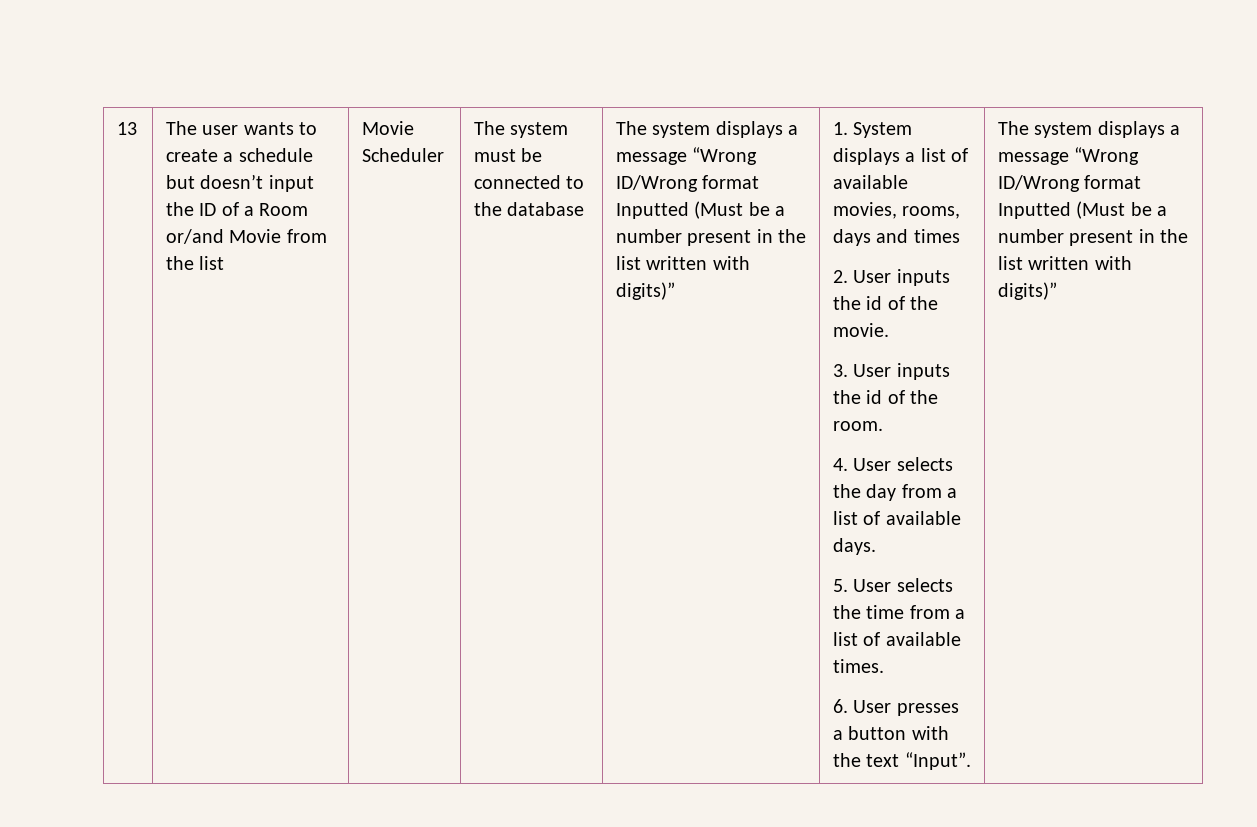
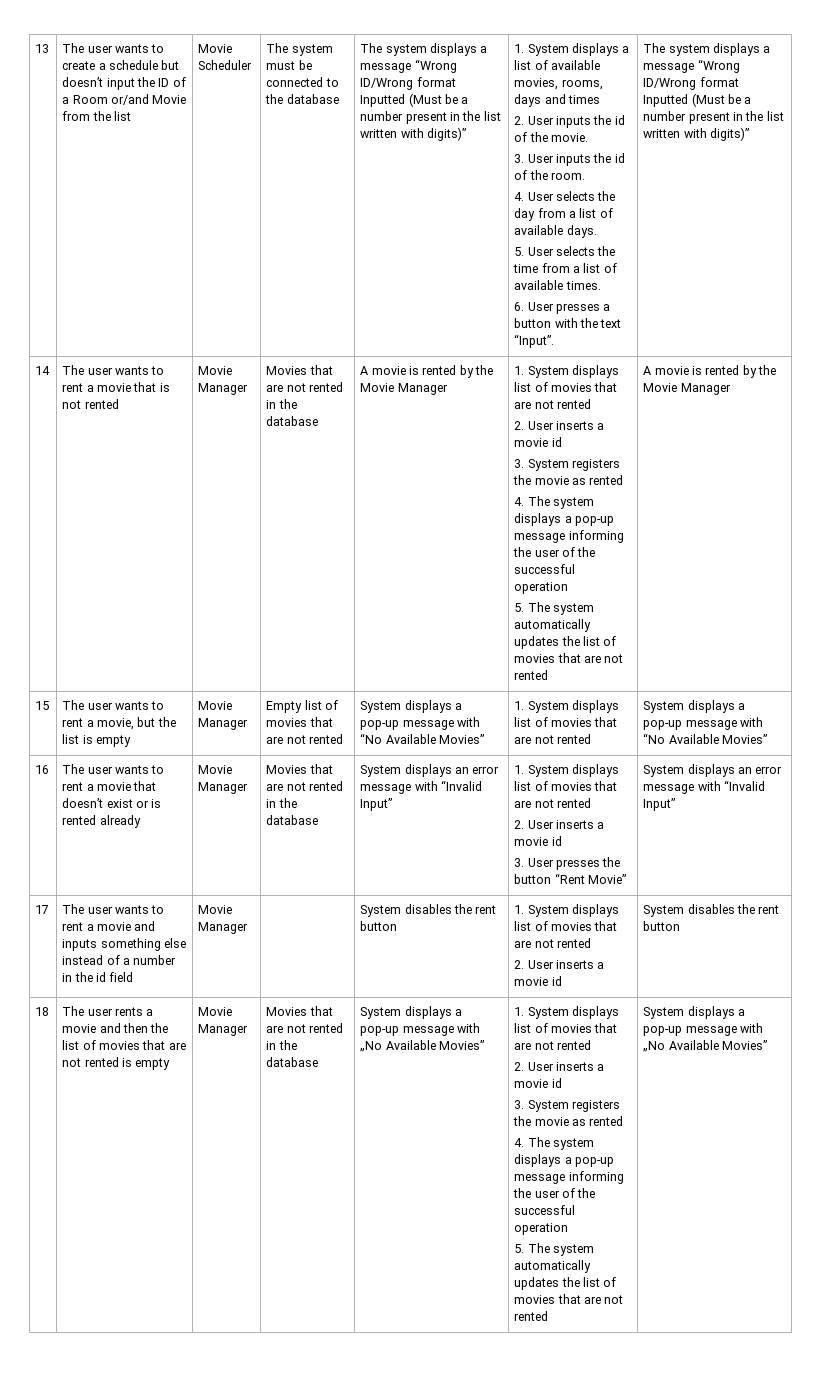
(1058, 291) none -> [35,366,51,375] [62,365,165,375] [62,382,170,392] [62,399,119,409] [198,366,233,375] [198,383,249,395] [266,365,333,375] [266,382,343,392] [266,399,297,409] [266,416,319,426] [360,365,494,378] [360,383,448,395] [514,365,619,378] [514,382,618,392] [514,399,591,409] [514,421,605,430] [514,437,562,447] [514,459,620,471] [513,475,624,485] [514,496,594,509] [514,513,614,526] [514,530,624,543] [513,547,596,557] [514,564,576,574] [514,582,569,594] [514,602,594,615] [514,619,592,632] [514,636,617,649] [514,653,624,663] [514,670,549,680] [643,365,777,378] [643,383,731,395] [35,701,50,710] [62,700,165,710] [62,717,176,730] [62,734,131,747] [198,701,233,710] [198,718,249,730] [266,700,338,713] [266,717,333,727] [266,734,343,744] [360,700,462,713] [360,717,480,730] [360,733,484,744] [514,700,619,713] [514,717,618,727] [514,734,591,744] [643,700,745,713] [643,717,763,730] [643,733,767,744] [35,765,50,774] [62,764,165,774] [62,781,157,791] [62,798,162,808] [62,815,141,828] [198,765,233,774] [198,782,249,794] [266,764,333,774] [266,781,343,791] [266,798,297,808] [266,815,319,825] [360,764,500,777] [360,780,482,794] [360,798,393,811] [514,764,619,777] [514,781,618,791] [514,798,591,808] [514,820,605,829] [514,836,562,846] [514,857,621,870] [514,873,626,884] [643,764,783,777] [643,780,765,794] [643,798,676,811] [35,905,50,914] [62,904,165,914] [62,921,156,931] [62,938,186,951] [62,955,177,965] [62,972,134,982] [198,905,233,914] [198,922,249,934] [360,904,497,917] [360,921,398,931] [514,904,619,917] [514,921,618,931] [514,938,591,948] [514,960,605,969] [514,976,562,986] [643,904,780,917] [643,921,681,931] [35,1007,50,1016] [62,1006,154,1016] [62,1023,169,1033] [62,1040,186,1050] [62,1057,171,1070] [198,1007,233,1016] [198,1024,249,1036] [266,1006,333,1016] [266,1023,343,1033] [266,1040,297,1050] [266,1057,319,1067] [360,1006,462,1019] [360,1023,480,1036] [360,1040,484,1052] [514,1006,619,1019] [514,1023,618,1033] [514,1040,591,1050] [514,1062,605,1071] [514,1078,562,1088] [514,1100,620,1112] [513,1116,624,1126] [514,1137,594,1150] [514,1154,614,1167] [514,1171,624,1184] [513,1188,596,1198] [514,1205,576,1215] [514,1223,569,1235] [514,1243,594,1256] [514,1260,592,1273] [514,1277,617,1290] [514,1294,624,1304] [514,1311,549,1321] [643,1006,745,1019] [643,1023,763,1036] [643,1040,767,1052] // 14 | The user wants to rent a movie that is not rented | Movie Manager | Movies that are not rented in the database | A movie is rented by the Movie Manager | 1. System displays list of movies that are not rented // 2. User inserts a movie id // 3. System registers the movie as rented // 4. The system displays a pop-up message informing the user of the successful operation // 5. The system automatically updates the list of movies that are not rented | A movie is rented by the Movie Manager // 15 | The user wants to rent a movie, but the list is empty | Movie Manager | Empty list of movies that are not rented | System displays a pop-up message with “No Available Movies” | 1. System displays list of movies that are not rented | System displays a pop-up message with “No Available Movies” // 16 | The user wants to rent a movie that doesn’t exist or is rented already | Movie Manager | Movies that are not rented in the database | System displays an error message with “Invalid Input” | 1. System displays list of movies that are not rented // 2. User inserts a movie id // 3. User presses the button “Rent Movie” | System displays an error message with “Invalid Input” // 17 | The user wants to rent a movie and inputs something else instead of a number in the id field | Movie Manager | | System disables the rent button | 1. System displays list of movies that are not rented // 2. User inserts a movie id | System disables the rent button // 18 | The user rents a movie and then the list of movies that are not rented is empty | Movie Manager | Movies that are not rented in the database | System displays a pop-up message with „No Available Movies” | 1. System displays list of movies that are not rented // 2. User inserts a movie id // 3. System registers the movie as rented // 4. The system displays a pop-up message informing the user of the successful operation // 5. The system automatically updates the list of movies that are not rented | System displays a pop-up message with „No Available Movies”

